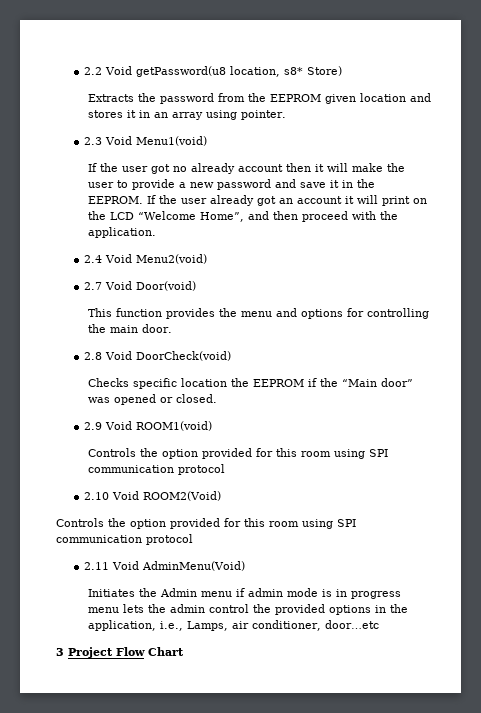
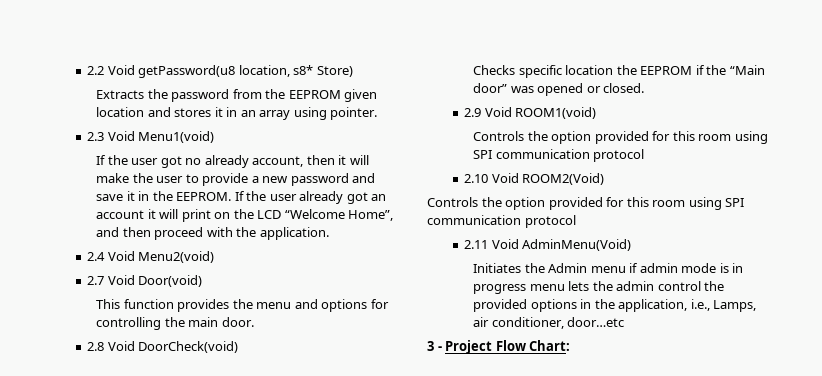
[237,164,283,172] account -> [252,156,304,167] account,
(64, 652) none -> [437,346,442,351] -
[148,647,184,656] Chart -> [529,340,571,351] Chart:

